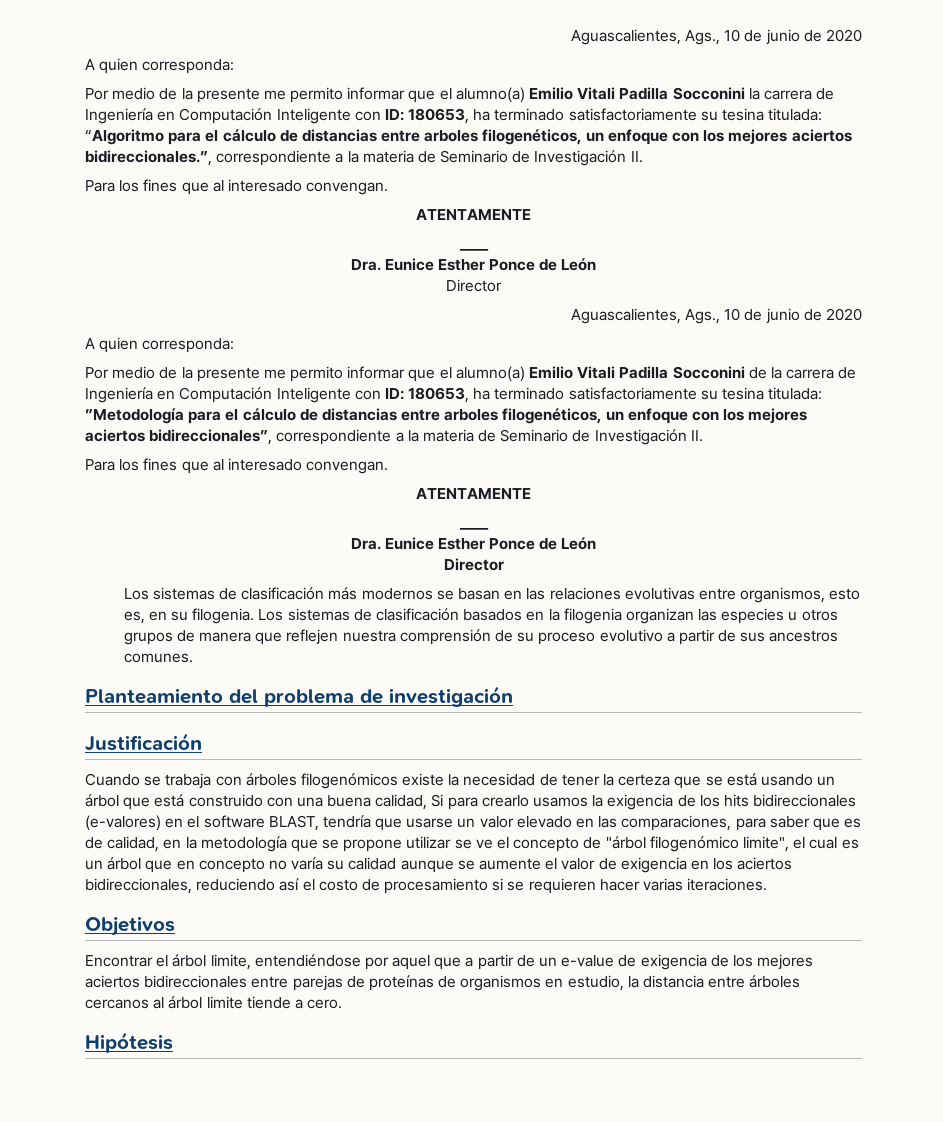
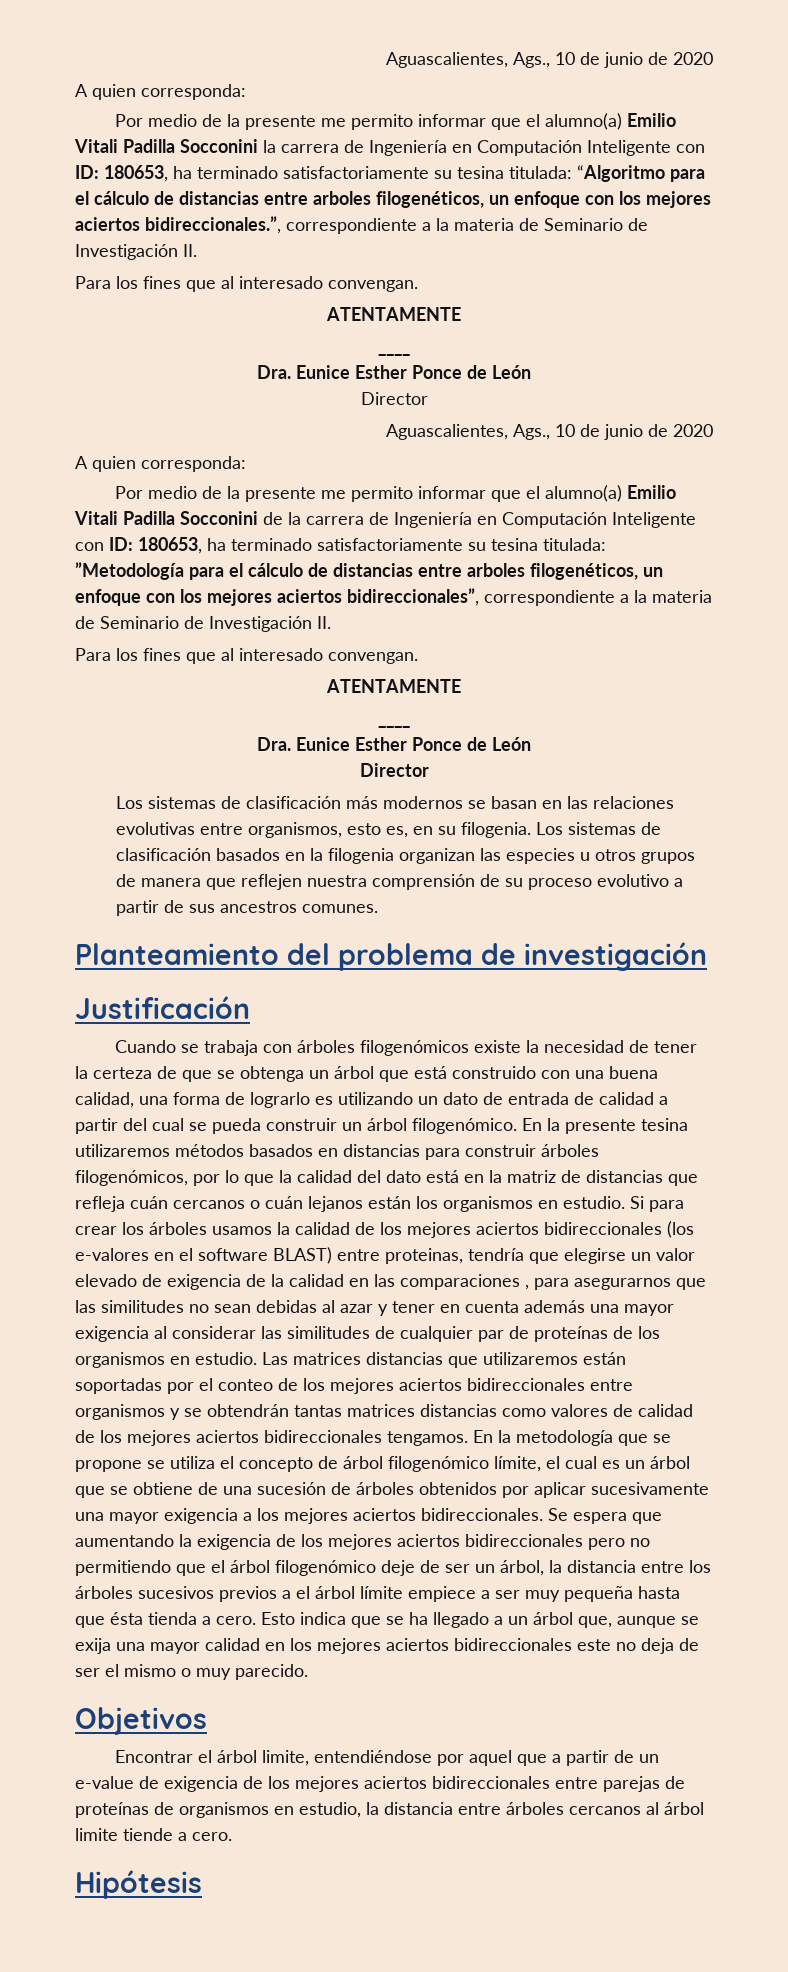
[674,773,813,789] que se está usando -> [157,1066,304,1082] de que se obtenga
[431,794,529,810] Si para crearlo -> [139,1092,668,1108] [75,1118,688,1134] [75,1144,599,1160] [75,1170,698,1186] [75,1196,684,1212] [75,1222,207,1235] una forma de lograrlo es utilizando un dato de entrada de calidad a partir del cual se pueda construir un árbol filogenómico. En la presente tesina utilizaremos métodos basados en distancias para construir árboles filogenómicos, por lo que la calidad del dato está en la matriz de distancias que refleja cuán cercanos o cuán lejanos están los organismos en estudio. Si para crear los árboles
[607,794,857,810] [85,815,319,831] exigencia de los hits bidireccionales (e-valores) en el software BLAST, -> [295,1221,694,1238] [75,1247,463,1264] calidad de los mejores aciertos bidireccionales (los e-valores en el software BLAST) entre proteinas,
[406,818,454,828] usarse -> [564,1248,626,1264] elegirse
[576,815,862,831] [85,836,182,852] en las comparaciones, para saber que es de calidad, en -> [142,1274,706,1290] [75,1300,674,1316] [75,1326,660,1342] [75,1352,626,1368] [75,1378,633,1394] [75,1404,693,1420] [75,1430,493,1446] de exigencia de la calidad en las comparaciones , para asegurarnos que las similitudes no sean debidas al azar y tener en cuenta además una mayor exigencia al considerar las similitudes de cualquier par de proteínas de los organismos en estudio. Las matrices distancias que utilizaremos están soportadas por el conteo de los mejores aciertos bidireccionales entre organismos y se obtendrán tantas matrices distancias como valores de calidad de los mejores aciertos bidireccionales tengamos. En
[406,836,789,852] utilizar se ve el concepto de "árbol filogenómico limite", -> [147,1456,541,1472] se utiliza el concepto de árbol filogenómico límite,
[176,857,793,873] [85,878,768,894] en concepto no varía su calidad aunque se aumente el valor de exigencia en los aciertos bidireccionales, reduciendo así el costo de procesamiento si se requieren hacer varias iteraciones. -> [110,1482,709,1498] [75,1508,662,1524] [75,1534,650,1550] [75,1560,711,1576] [75,1586,680,1602] [75,1612,699,1628] [75,1638,699,1654] [75,1664,308,1680] se obtiene de una sucesión de árboles obtenidos por aplicar sucesivamente una mayor exigencia a los mejores aciertos bidireccionales. Se espera que aumentando la exigencia de los mejores aciertos bidireccionales pero no permitiendo que el árbol filogenómico deje de ser un árbol, la distancia entre los árboles sucesivos previos a el árbol límite empiece a ser muy pequeña hasta que ésta tienda a cero. Esto indica que se ha llegado a un árbol que, aunque se exija una mayor calidad en los mejores aciertos bidireccionales este no deja de ser el mismo o muy parecido.

